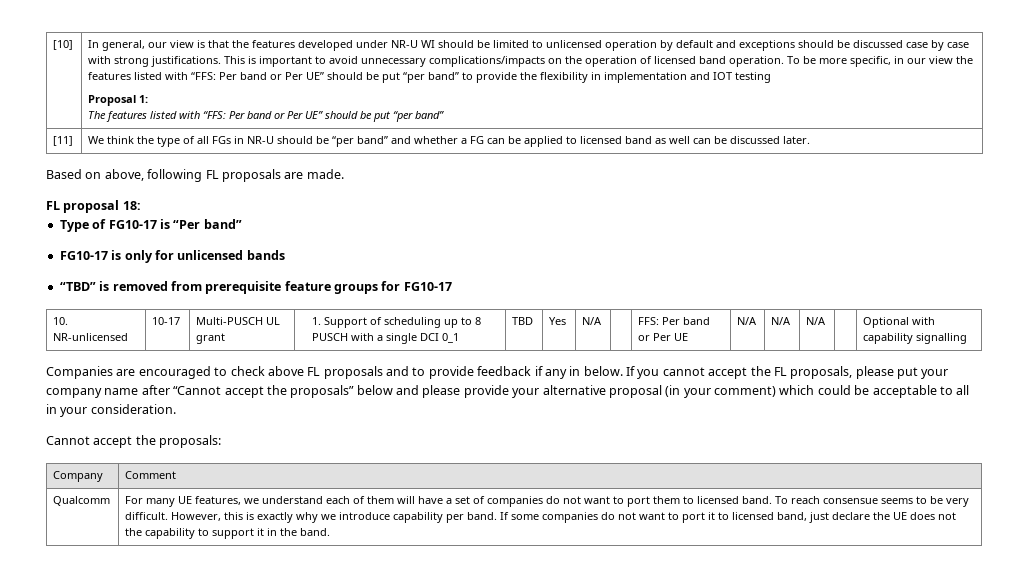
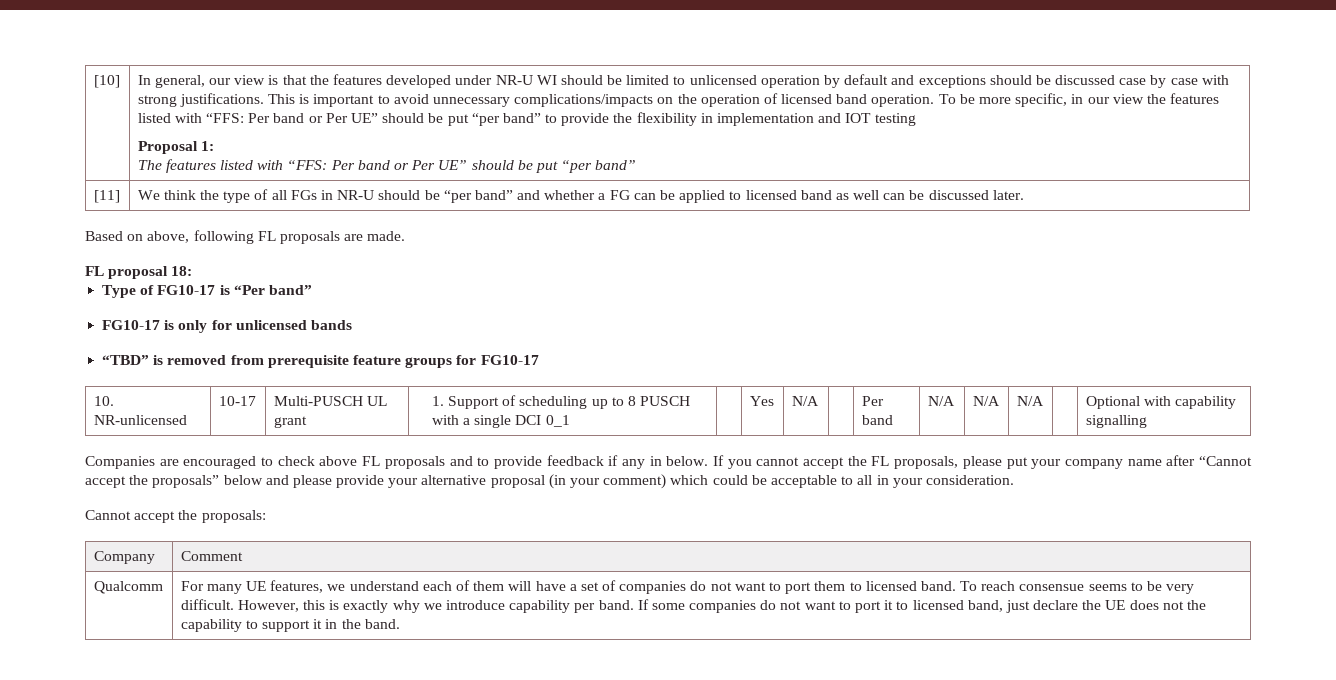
[512,317,534,325] TBD -> (570, 421) none
[638,317,711,325] [638,333,689,341] FFS: Per band or Per UE -> [861,396,884,406] [861,415,893,425] Per band

